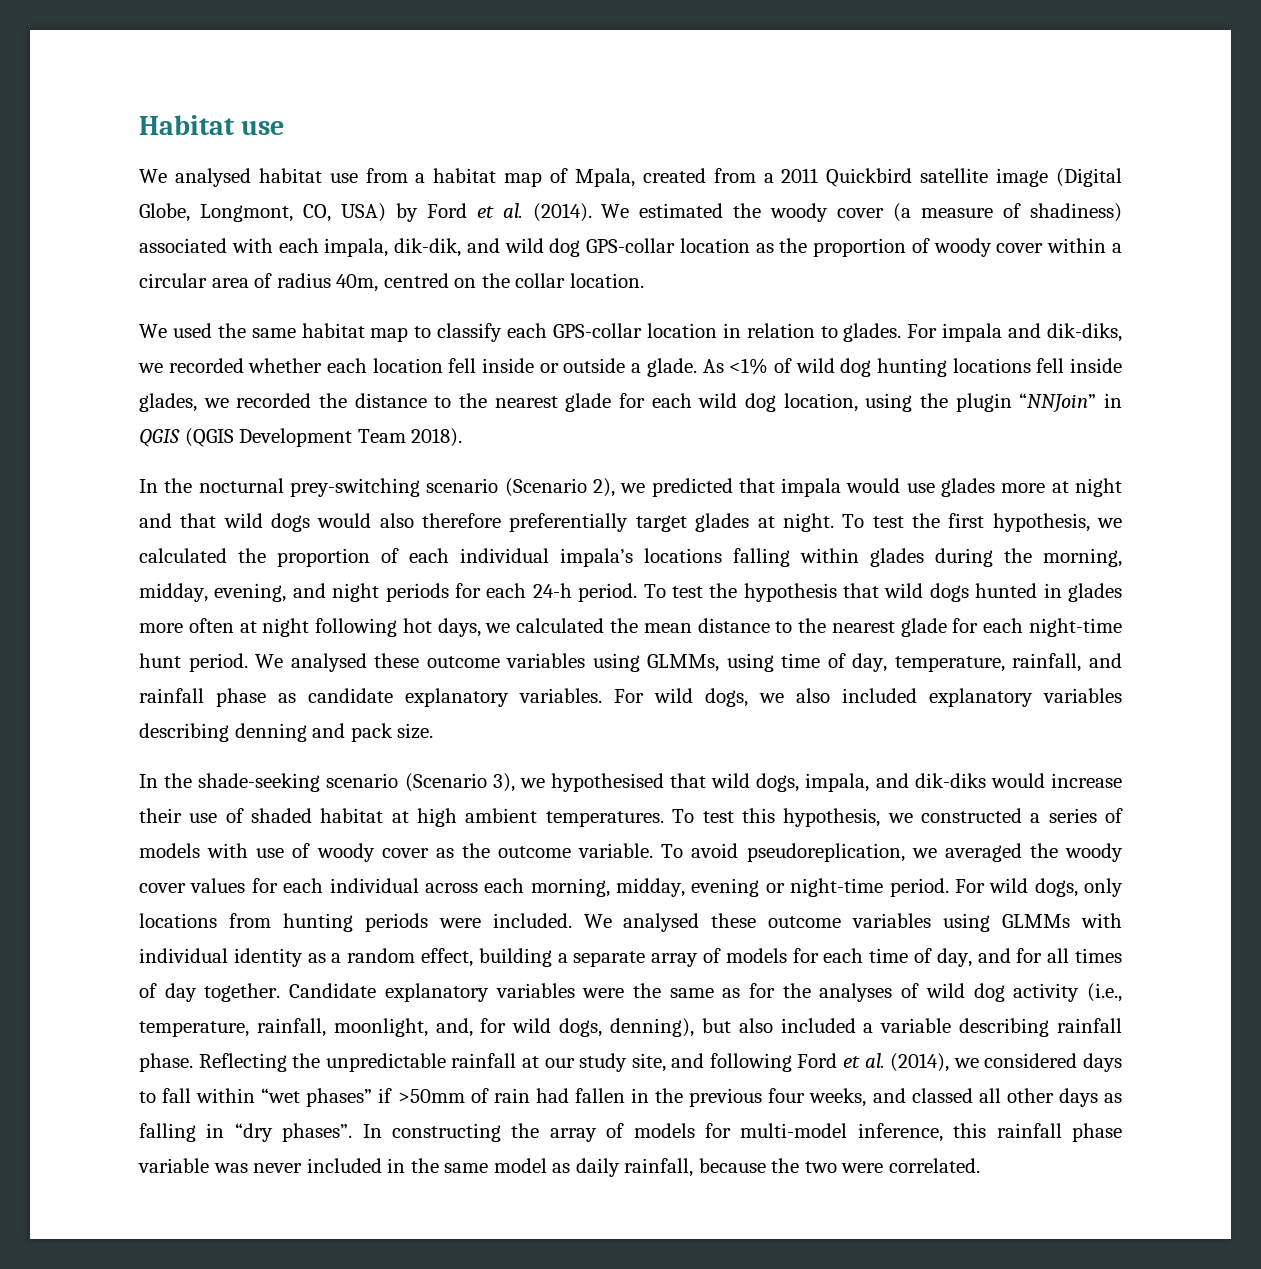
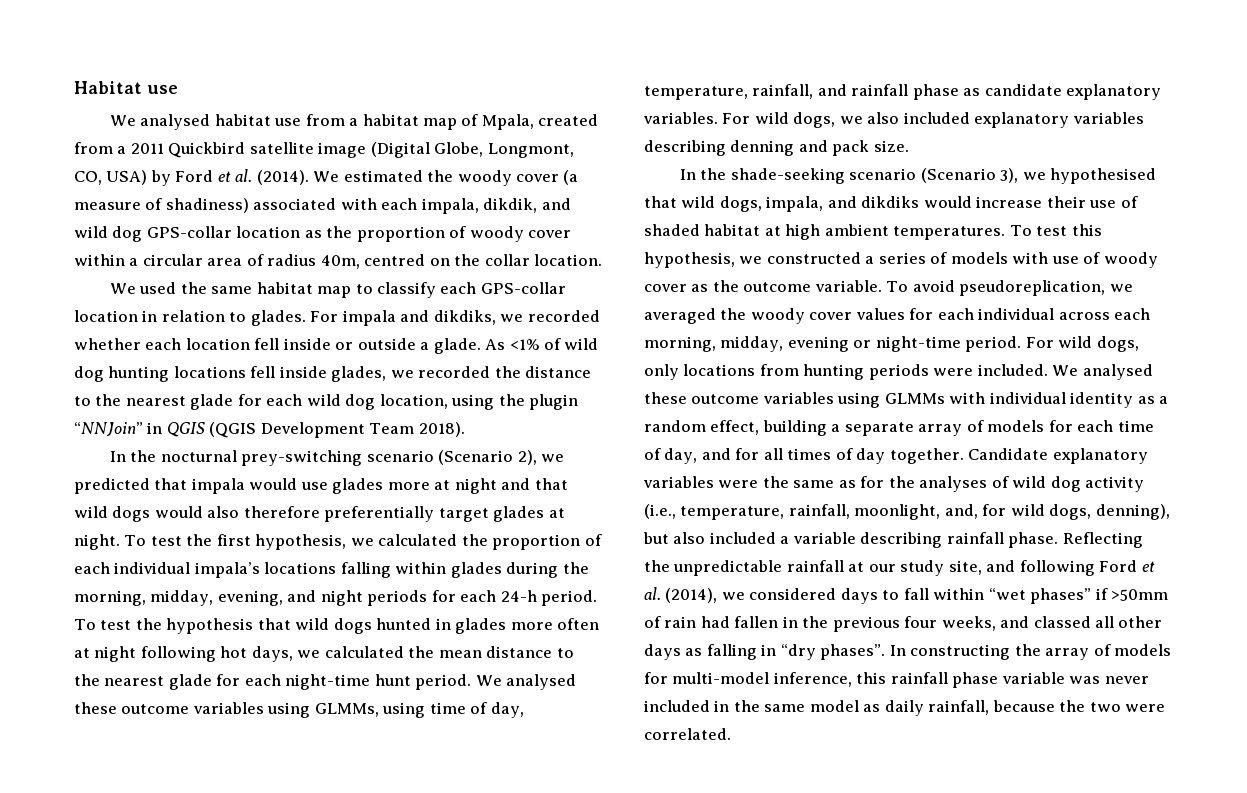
[394,238,462,257] dik-dik, -> [483,198,538,213] dikdik,
[1047,323,1123,342] dik-diks, -> [433,310,496,325] dikdiks,
[914,773,986,788] dik-diks -> [861,196,920,208] dikdiks

